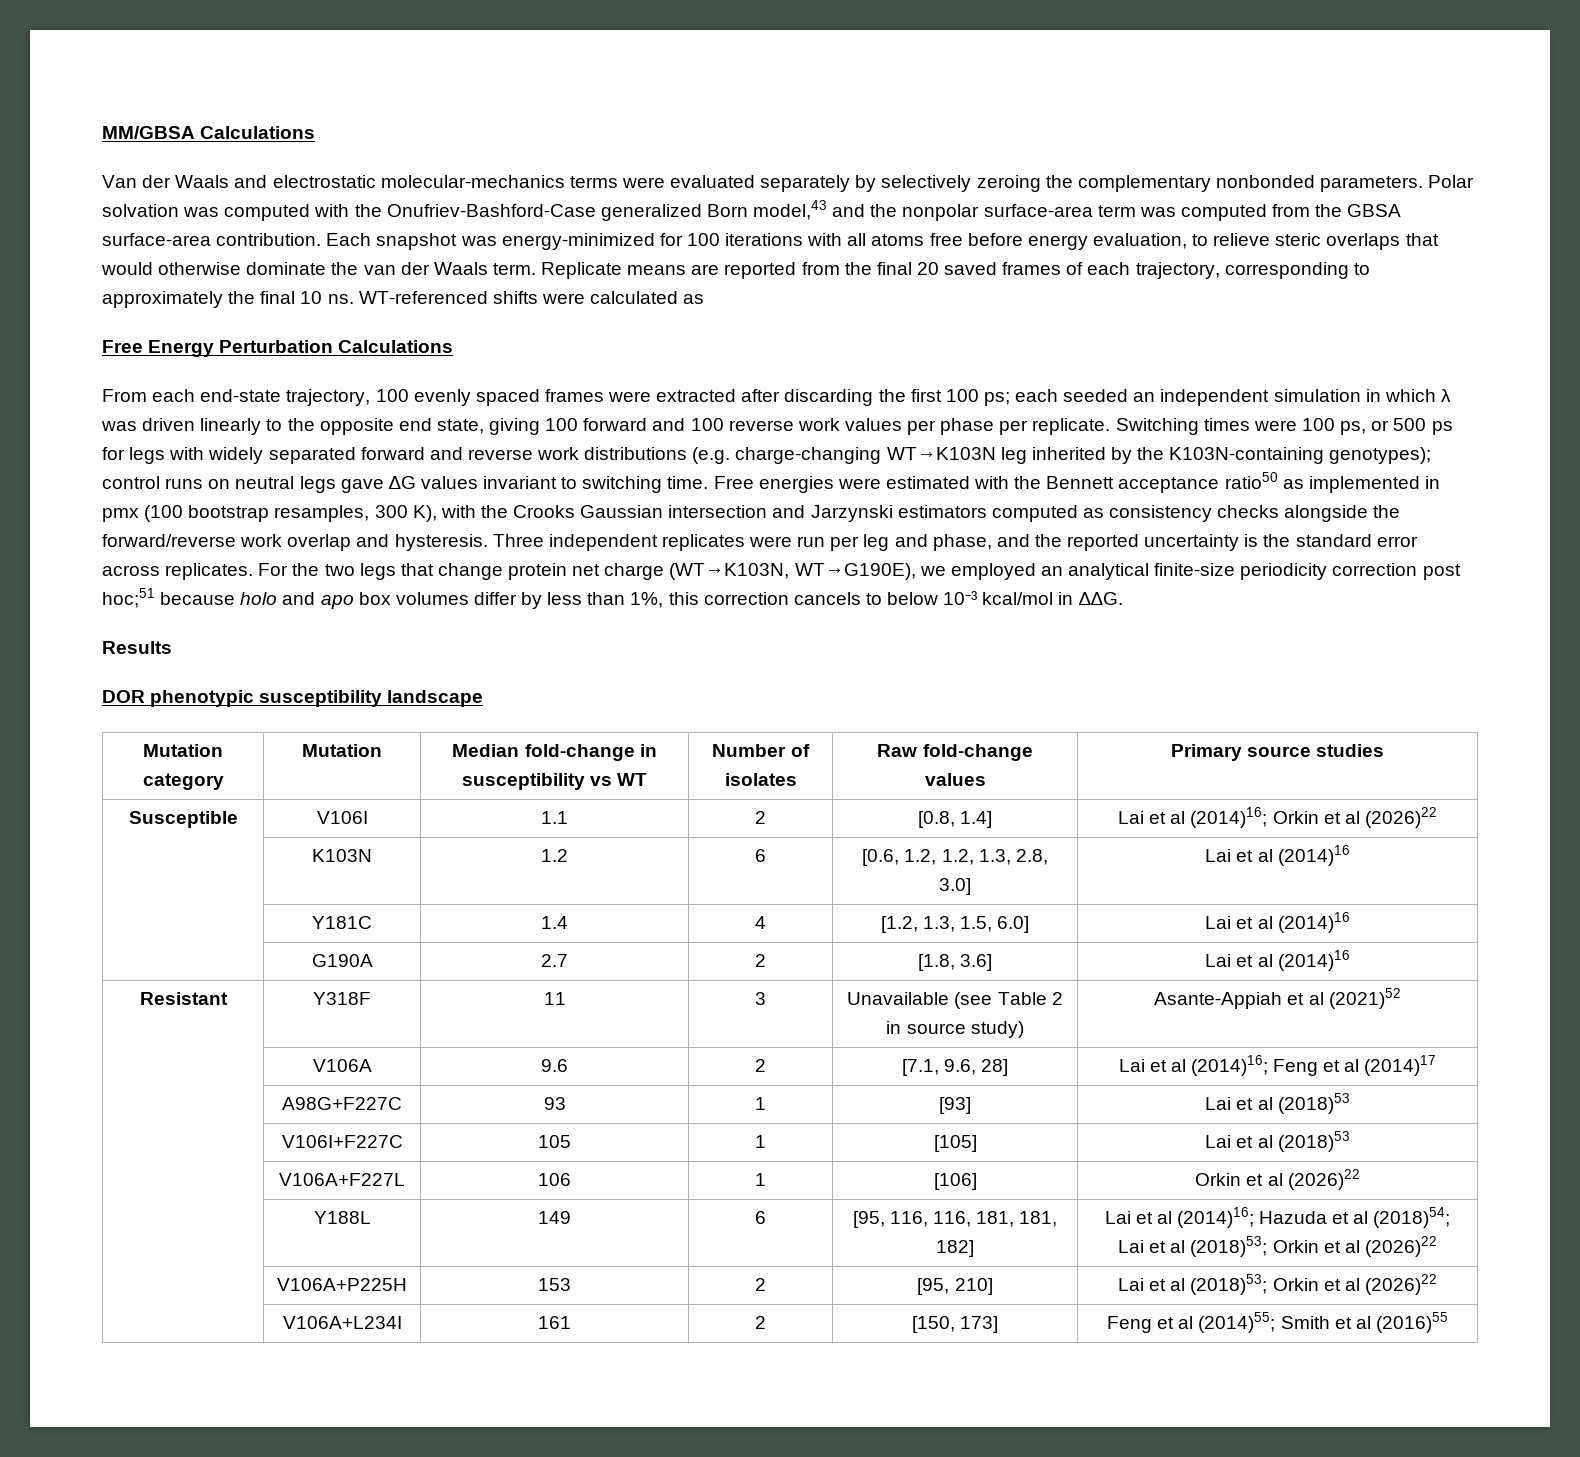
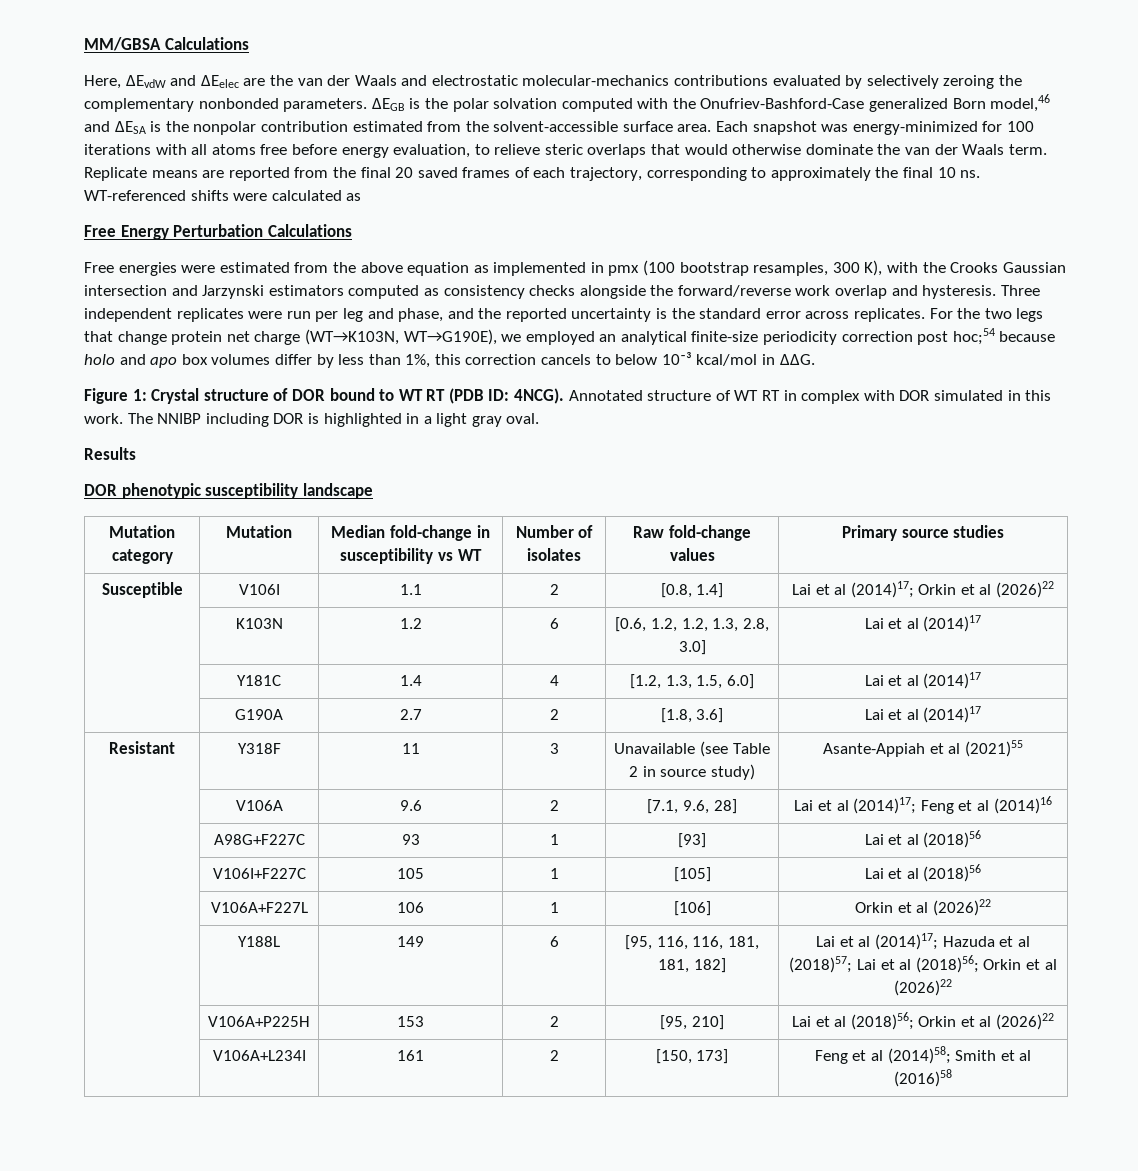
[102,175,137,188] Van -> [84,75,323,89] Here, ∆EvdW and ∆Eelec are the van
[569,175,851,192] terms were evaluated separately -> [674,75,841,86] contributions evaluated
[1428,175,1475,188] [102,204,220,217] Polar solvation was -> [371,98,558,112] ∆EGB is the polar solvation
[753,200,1402,221] [102,233,322,246] model,43 and the nonpolar surface-area term was computed from the GBSA surface-area contribution. -> [990,94,1051,112] [84,121,712,135] model,46 and ∆ESA is the nonpolar contribution estimated from the solvent-accessible surface area.
[102,389,1451,406] [101,418,1453,435] [102,447,1432,464] [102,472,1278,493] From each end-state trajectory, 100 evenly spaced frames were extracted after discarding the first 100 ps; each seeded an independent simulation in which λ was driven linearly to the opposite end state, giving 100 forward and 100 reverse work values per phase per replicate. Switching times were 100 ps, or 500 ps for legs with widely separated forward and reverse work distributions (e.g. charge-changing WT→K103N leg inherited by the K103N-containing genotypes); control runs on neutral legs gave ∆G values invariant to switching time. Free energies were estimated with the Bennett acceptance ratio50 -> [84,262,470,276] Free energies were estimated from the above equation
[102,588,155,608] hoc;51 -> [952,328,995,345] hoc;54
(1123, 598) none -> [84,388,1052,404] [84,413,540,427] // Figure 1: Crystal structure of DOR bound to WT RT (PDB ID: 4NCG). Annotated structure of WT RT in complex with DOR simulated in this work. The NNIBP including DOR is highlighted in a light gray oval.
[1190,807,1268,828] (2014)16; -> [850,581,914,598] (2014)17;
[1277,845,1350,866] (2014)16 -> [923,615,982,632] (2014)17
[1277,912,1350,933] (2014)16 -> [923,672,982,689] (2014)17
[1277,950,1350,971] (2014)16 -> [923,706,982,723] (2014)17
[1328,988,1401,1009] (2021)52 -> [964,740,1023,757] (2021)55
[1190,1055,1437,1076] (2014)16; Feng et al (2014)17 -> [853,796,1052,814] (2014)17; Feng et al (2014)16
[1277,1093,1350,1114] (2018)53 -> [923,830,982,848] (2018)56
[1277,1131,1350,1152] (2018)53 -> [923,864,982,882] (2018)56
[1176,1207,1254,1228] (2014)16; -> [875,933,938,950] (2014)17;
[1373,1207,1451,1228] [1118,1236,1268,1257] (2018)54; Lai et al (2018)53; -> [789,955,979,973] (2018)57; Lai et al (2018)56;
[1190,1274,1268,1295] (2018)53; -> [850,1012,914,1030] (2018)56;
[1198,1312,1276,1333] (2014)55; -> [887,1046,951,1064] (2014)58;
[1375,1312,1448,1333] (2016)55 -> [894,1069,952,1087] (2016)58

